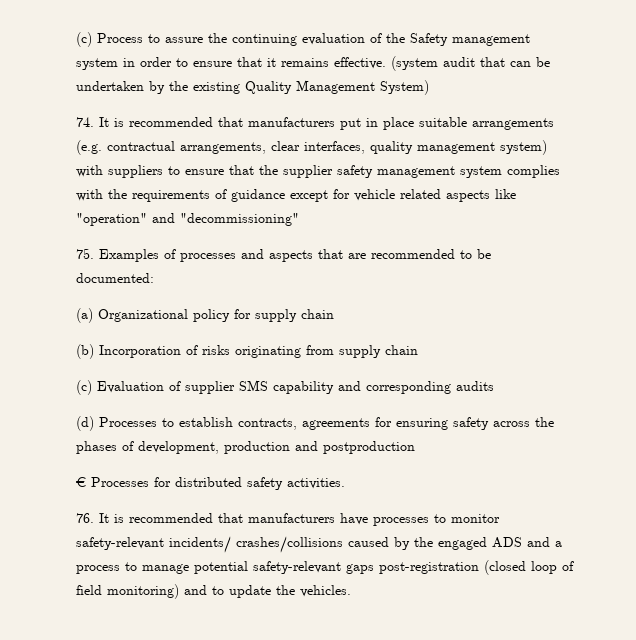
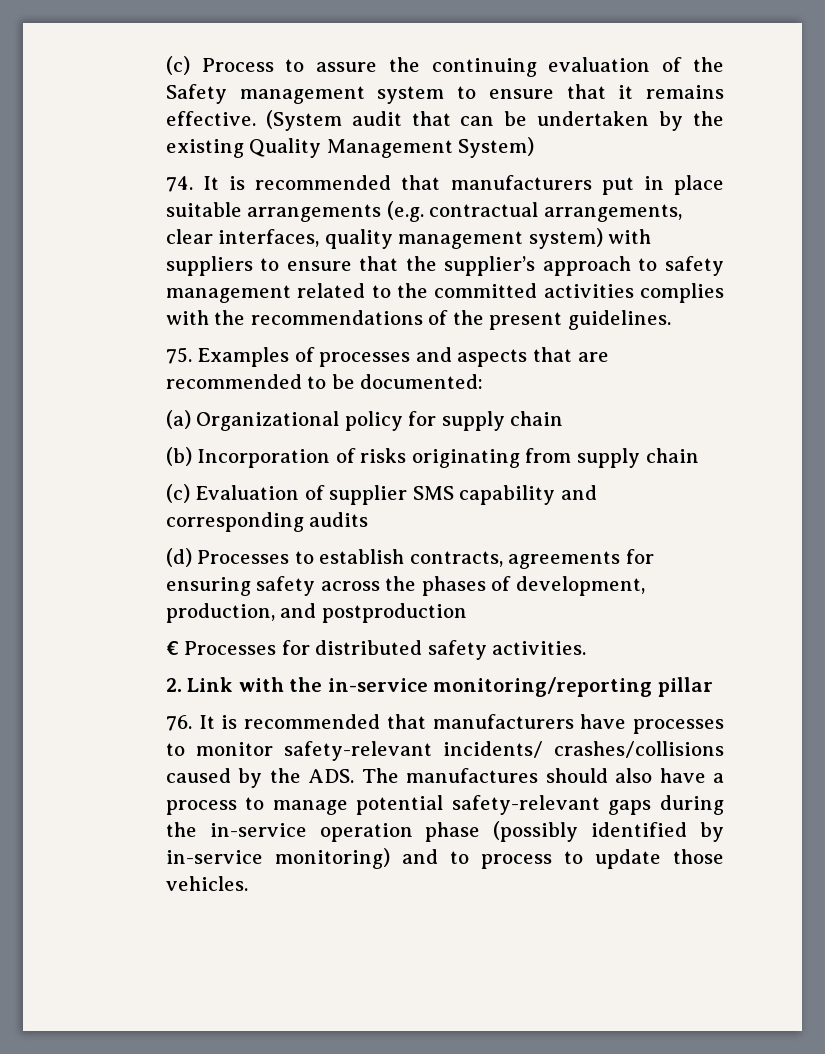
[122,57,172,67] in order -> (445, 95) none
[390,56,438,71] (system -> [265,110,342,131] (System
[282,165,560,178] [75,189,516,202] [75,213,299,226] supplier safety management system complies with the requirements of guidance except for vehicle related aspects like "operation" and "decommissioning" -> [444,256,724,276] [165,283,724,303] [165,310,672,330] supplier’s approach to safety management related to the committed activities complies with the recommendations of the present guidelines.
[223,441,290,454] production -> [165,603,275,623] production,
(345, 483) none -> [165,677,714,697] // 2. Link with the in-service monitoring/reporting pillar
[437,537,550,550] engaged ADS and -> [308,768,706,783] ADS. The manufactures should also have
[378,560,574,575] [75,584,295,599] post-registration (closed loop of field monitoring) and to update the -> [660,795,724,815] [165,821,724,842] [165,848,724,869] during the in-service operation phase (possibly identified by in-service monitoring) and to process to update those

